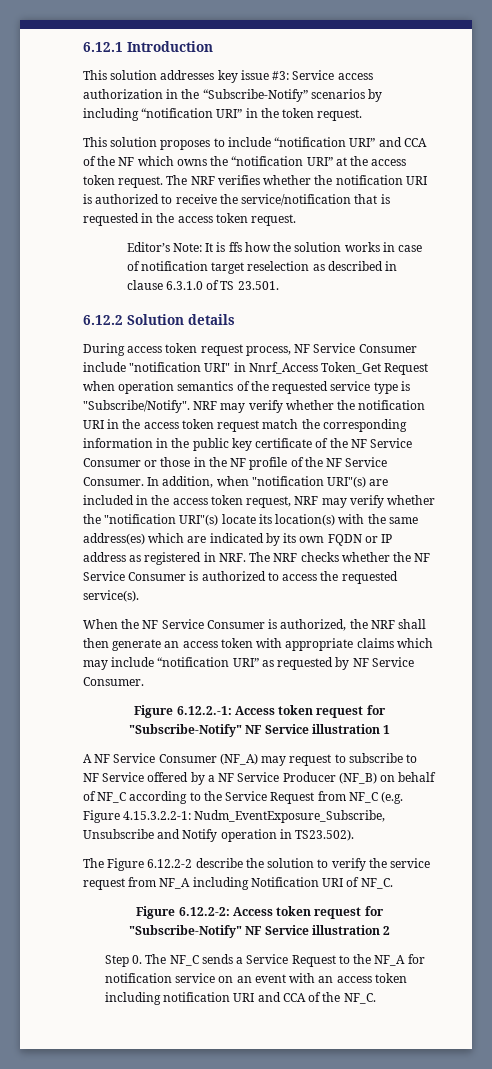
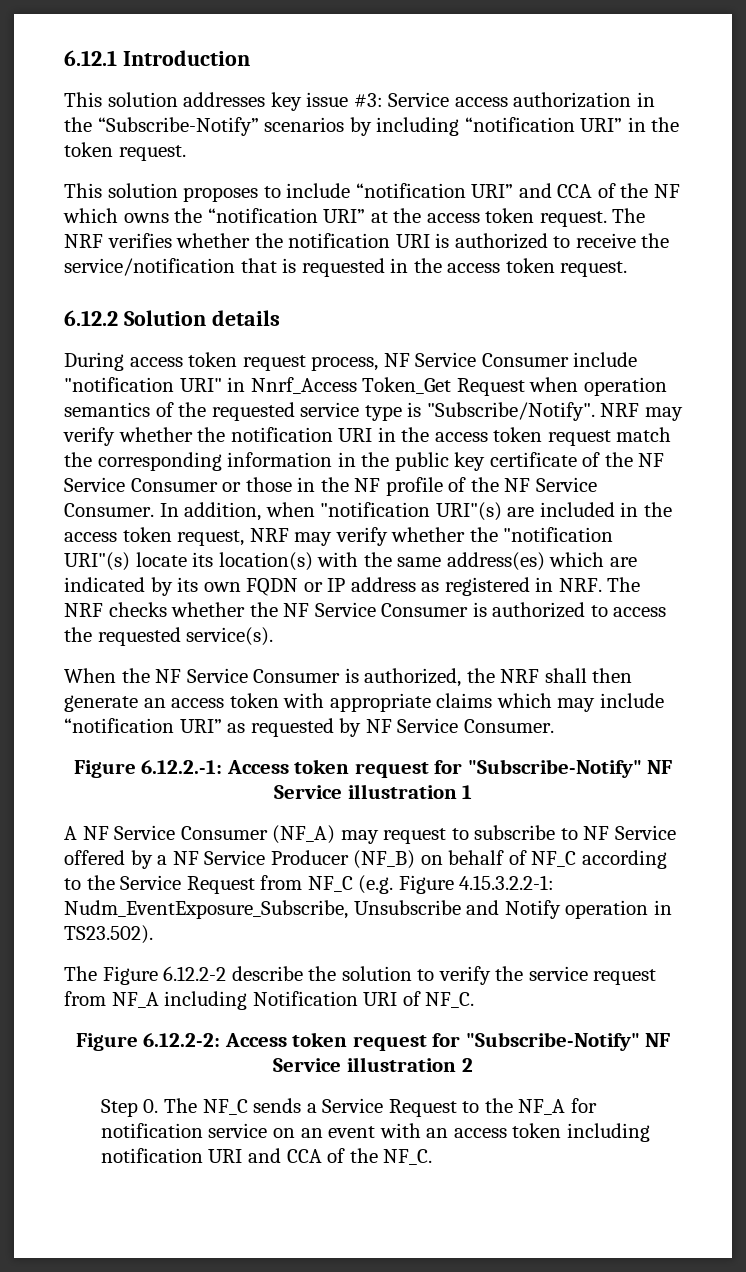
[126,242,423,252] [126,261,398,274] [126,280,279,290] // Editor’s Note: It is ffs how the solution works in case of notification target reselection as described in clause 6.3.1.0 of TS 23.501. -> (628, 269) none

